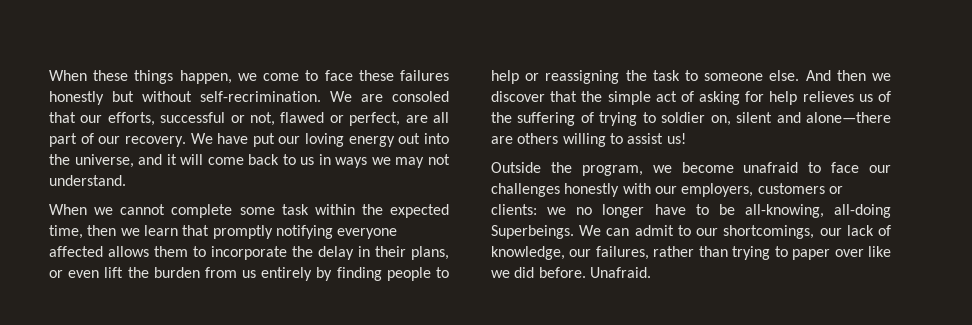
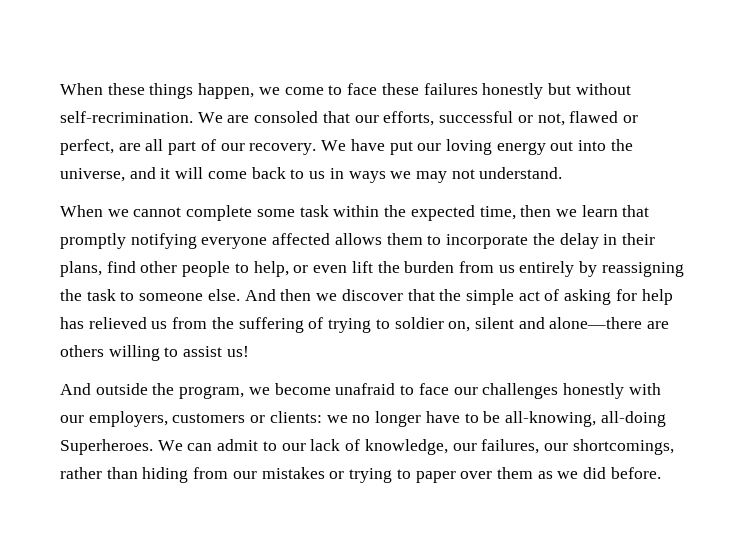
(449, 253) none -> [106,261,289,277] find other people to help,
[336,267,450,281] [491,70,540,84] finding people to help or -> (598, 269) none
[802,91,891,102] relieves us of -> [60,317,208,329] has relieved us from
[491,162,541,173] Outside -> [60,383,148,395] And outside
[491,225,574,239] Superbeings. -> [60,439,153,455] Superheroes.
[723,225,842,239] shortcomings, our -> (306, 447) none
[653,246,728,257] rather than -> [543,439,674,455] [60,467,345,483] our shortcomings, rather than hiding from our mistakes or
[868,246,892,257] like -> [496,467,553,479] them as
[589,267,651,278] Unafraid. -> (661, 473) none

